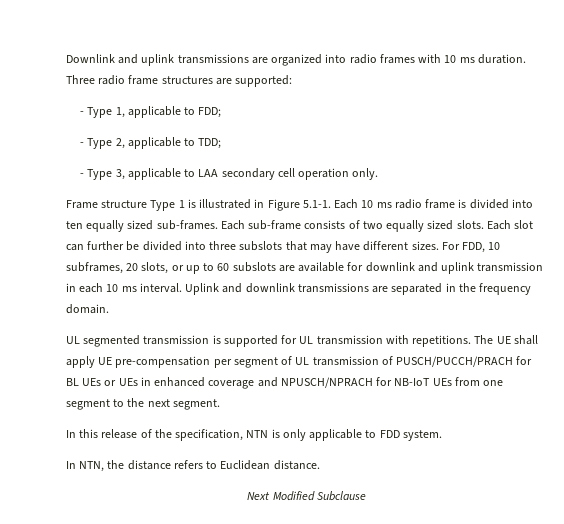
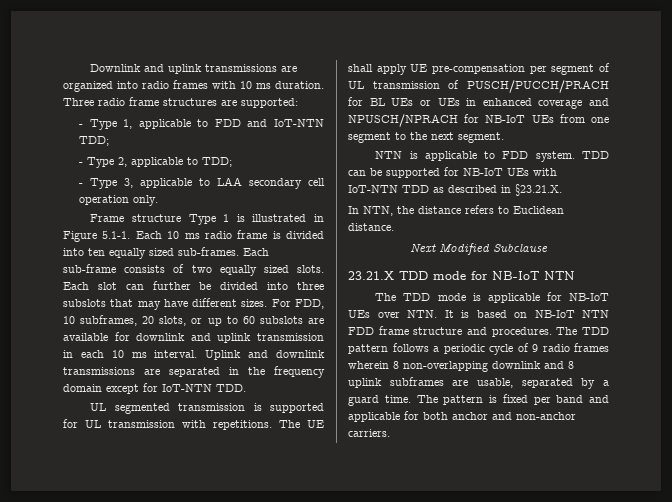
[198,107,222,118] FDD; -> [214,119,324,127] [79,136,110,146] FDD and IoT-NTN TDD;
[66,304,109,314] domain. -> [63,383,246,394] domain except for IoT-NTN TDD.
[66,429,244,441] In this release of the specification, -> (504, 137) none
[282,429,306,441] only -> (418, 155) none
(442, 435) none -> [582,151,609,159] [348,167,557,178] [348,184,562,196] TDD can be supported for NB-IoT UEs with IoT-NTN TDD as described in §23.21.X.
(366, 496) none -> [348,271,575,280] [375,292,609,303] [348,310,609,318] [348,326,609,337] [348,343,609,355] [348,361,574,372] [348,377,609,389] [348,394,609,406] [348,411,576,422] [348,429,390,437] // 23.21.X TDD mode for NB-IoT NTN // The TDD mode is applicable for NB-IoT UEs over NTN. It is based on NB-IoT NTN FDD frame structure and procedures. The TDD pattern follows a periodic cycle of 9 radio frames wherein 8 non-overlapping downlink and 8 uplink subframes are usable, separated by a guard time. The pattern is fixed per band and applicable for both anchor and non-anchor carriers.

